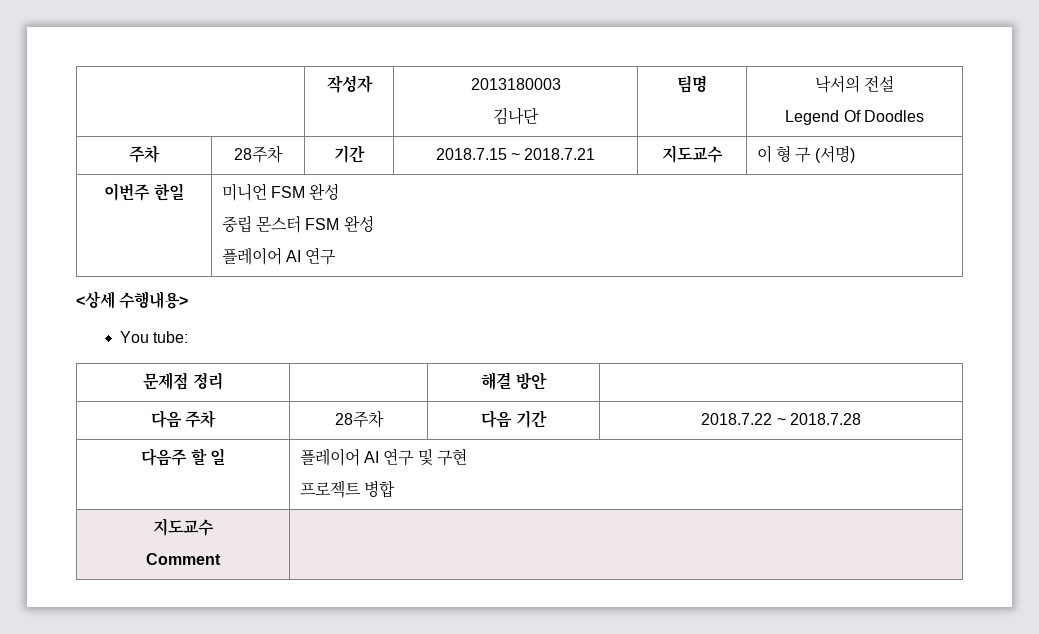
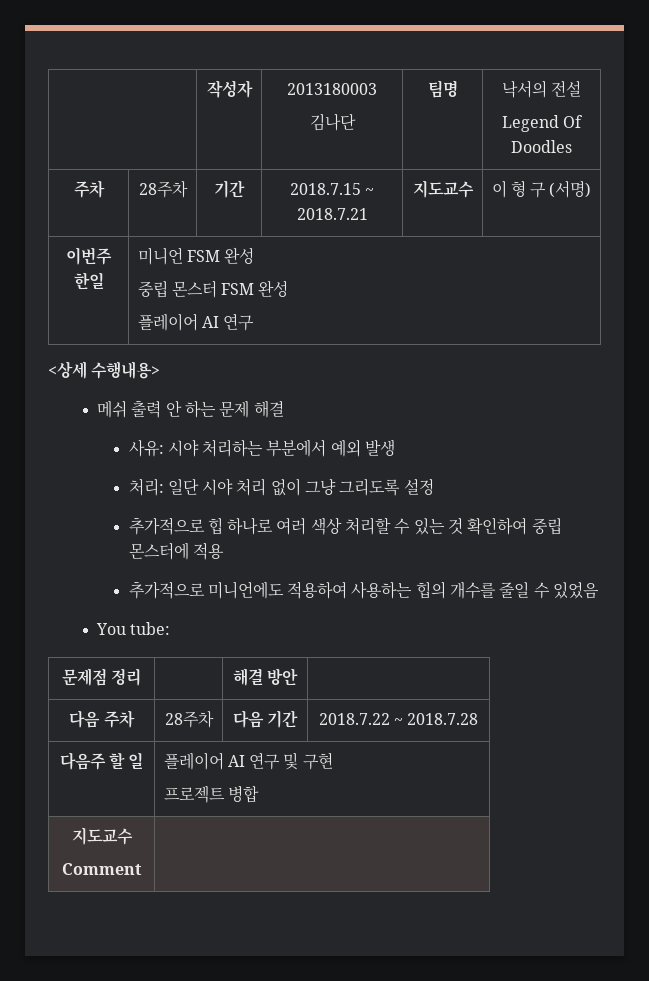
(189, 300) none -> [97,400,284,418] [128,439,396,457] [128,478,434,496] [128,517,562,535] [128,542,224,560] [128,581,600,599] // 메쉬 출력 안 하는 문제 해결 // 사유: 시야 처리하는 부분에서 예외 발생 // 처리: 일단 시야 처리 없이 그냥 그리도록 설정 // 추가적으로 힙 하나로 여러 색상 처리할 수 있는 것 확인하여 중립 몬스터에 적용 // 추가적으로 미니언에도 적용하여 사용하는 힙의 개수를 줄일 수 있었음

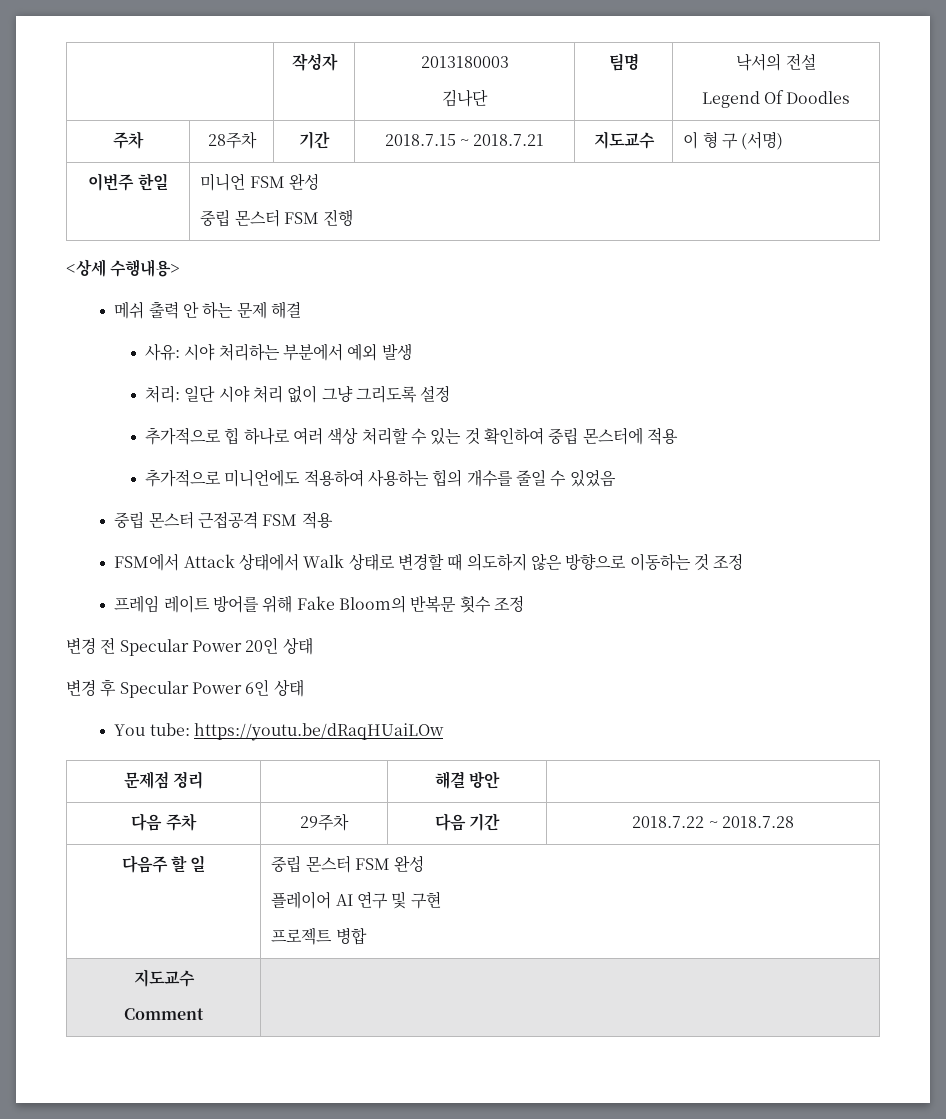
[258,280,289,297] [137,313,255,331] 완성 // 플레이어 AI 연구 -> [323,209,354,226] 진행
(600, 590) none -> [114,511,333,529] [114,553,744,571] [114,595,524,613] [66,637,313,656] [66,679,304,698] // 중립 몬스터 근접공격 FSM 적용 // FSM에서 Attack 상태에서 Walk 상태로 변경할 때 의도하지 않은 방향으로 이동하는 것 조정 // 프레임 레이트 방어를 위해 Fake Bloom의 반복문 횟수 조정 // 변경 전 Specular Power 20인 상태 // 변경 후 Specular Power 6인 상태
(171, 628) none -> [193,723,444,741] https://youtu.be/dRaqHUaiLOw
[164,710,214,728] 28주차 -> [300,813,349,831] 29주차
(144, 760) none -> [271,855,425,873] 중립 몬스터 FSM 완성 //

